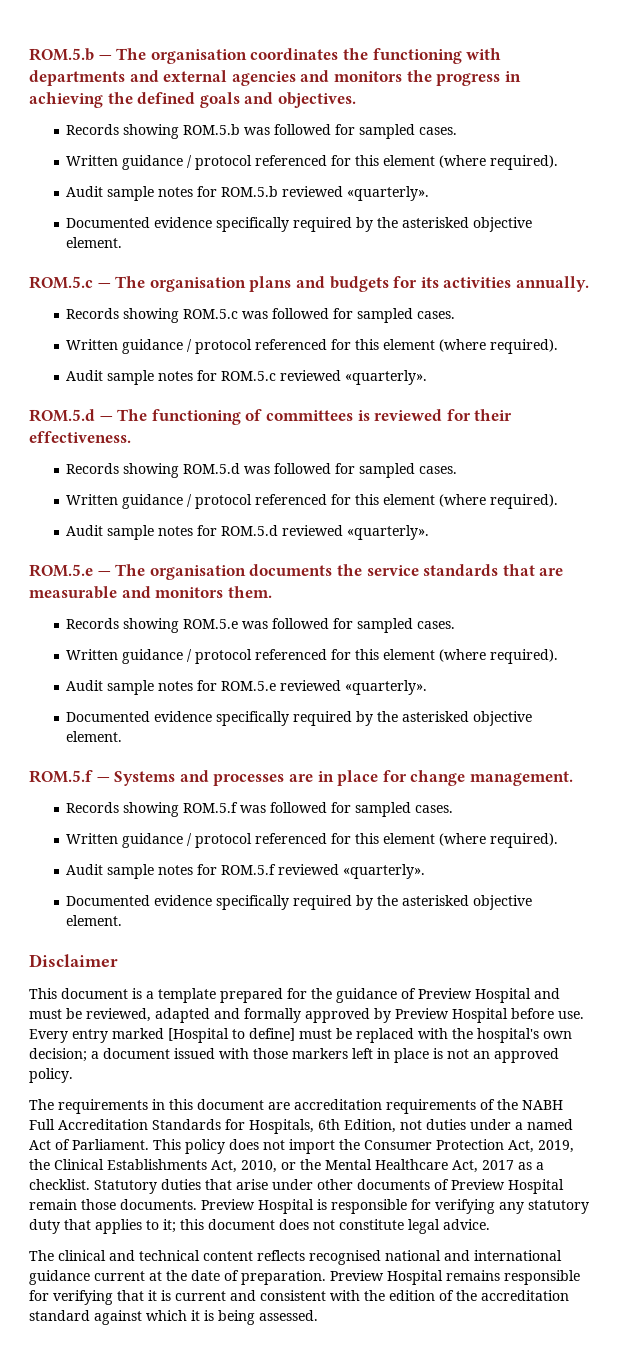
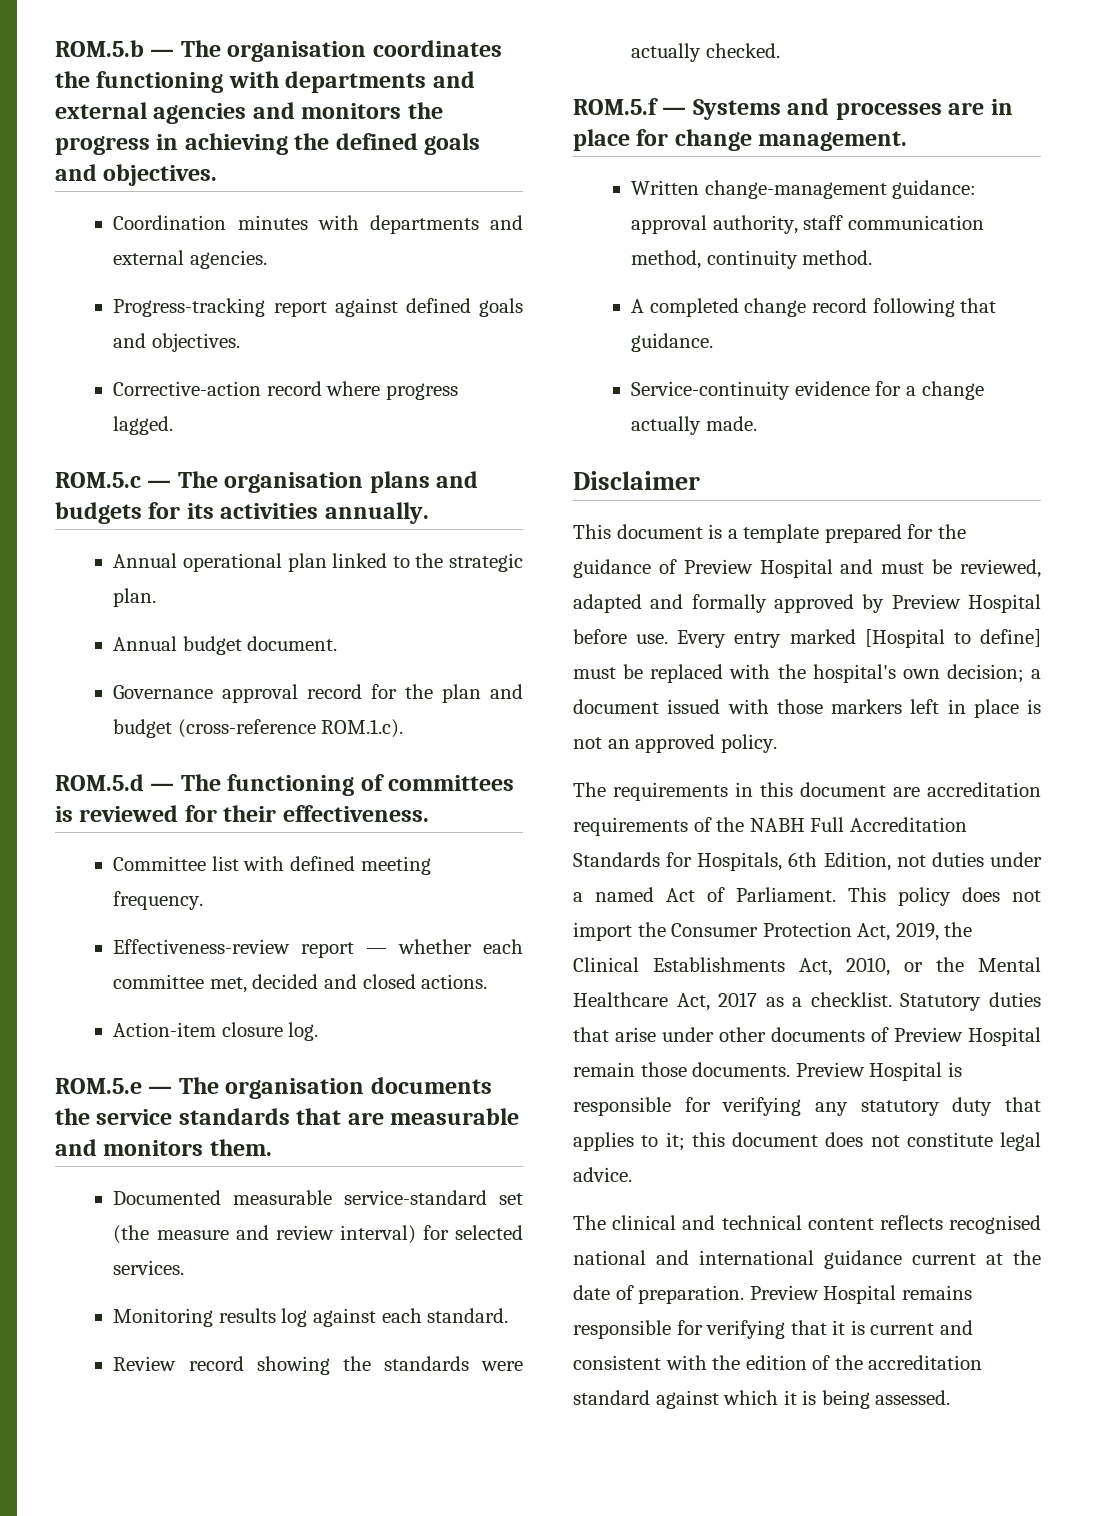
[66,124,458,139] [66,155,559,170] [66,186,430,201] [66,217,533,232] [66,237,123,248] Records showing ROM.5.b was followed for sampled cases. // Written guidance / protocol referenced for this element (where required). // Audit sample notes for ROM.5.b reviewed «quarterly». // Documented evidence specifically required by the asterisked objective element. -> [113,215,523,234] [113,250,267,269] [113,298,523,317] [113,333,240,352] [113,381,459,400] [113,416,174,435] Coordination minutes with departments and external agencies. // Progress-tracking report against defined goals and objectives. // Corrective-action record where progress lagged.
[66,308,456,323] [66,339,559,354] [66,370,428,385] Records showing ROM.5.c was followed for sampled cases. // Written guidance / protocol referenced for this element (where required). // Audit sample notes for ROM.5.c reviewed «quarterly». -> [113,553,524,572] [113,588,157,607] [113,636,338,655] [113,684,523,703] [113,719,404,738] Annual operational plan linked to the strategic plan. // Annual budget document. // Governance approval record for the plan and budget (cross-reference ROM.1.c).
[66,463,458,478] [66,494,559,509] [66,525,430,540] Records showing ROM.5.d was followed for sampled cases. // Written guidance / protocol referenced for this element (where required). // Audit sample notes for ROM.5.d reviewed «quarterly». -> [113,856,431,875] [113,891,204,910] [113,939,523,958] [113,974,488,993] [113,1022,319,1041] Committee list with defined meeting frequency. // Effectiveness-review report — whether each committee met, decided and closed actions. // Action-item closure log.
[66,618,456,633] [66,649,559,664] [66,680,428,695] [66,711,533,726] [66,731,123,742] Records showing ROM.5.e was followed for sampled cases. // Written guidance / protocol referenced for this element (where required). // Audit sample notes for ROM.5.e reviewed «quarterly». // Documented evidence specifically required by the asterisked objective element. -> [113,1190,523,1205] [113,1225,524,1244] [113,1260,185,1275] [113,1308,509,1327] [113,1356,524,1375] [631,43,780,62] Documented measurable service-standard set (the measure and review interval) for selected services. // Monitoring results log against each standard. // Review record showing the standards were actually checked.
[66,802,454,817] [66,833,559,848] [66,864,426,879] [66,895,533,910] [66,915,123,926] Records showing ROM.5.f was followed for sampled cases. // Written guidance / protocol referenced for this element (where required). // Audit sample notes for ROM.5.f reviewed «quarterly». // Documented evidence specifically required by the asterisked objective element. -> [631,180,977,199] [631,215,985,234] [631,250,873,269] [631,298,997,317] [631,333,714,352] [631,381,984,400] [631,416,757,435] Written change-management guidance: approval authority, staff communication method, continuity method. // A completed change record following that guidance. // Service-continuity evidence for a change actually made.

